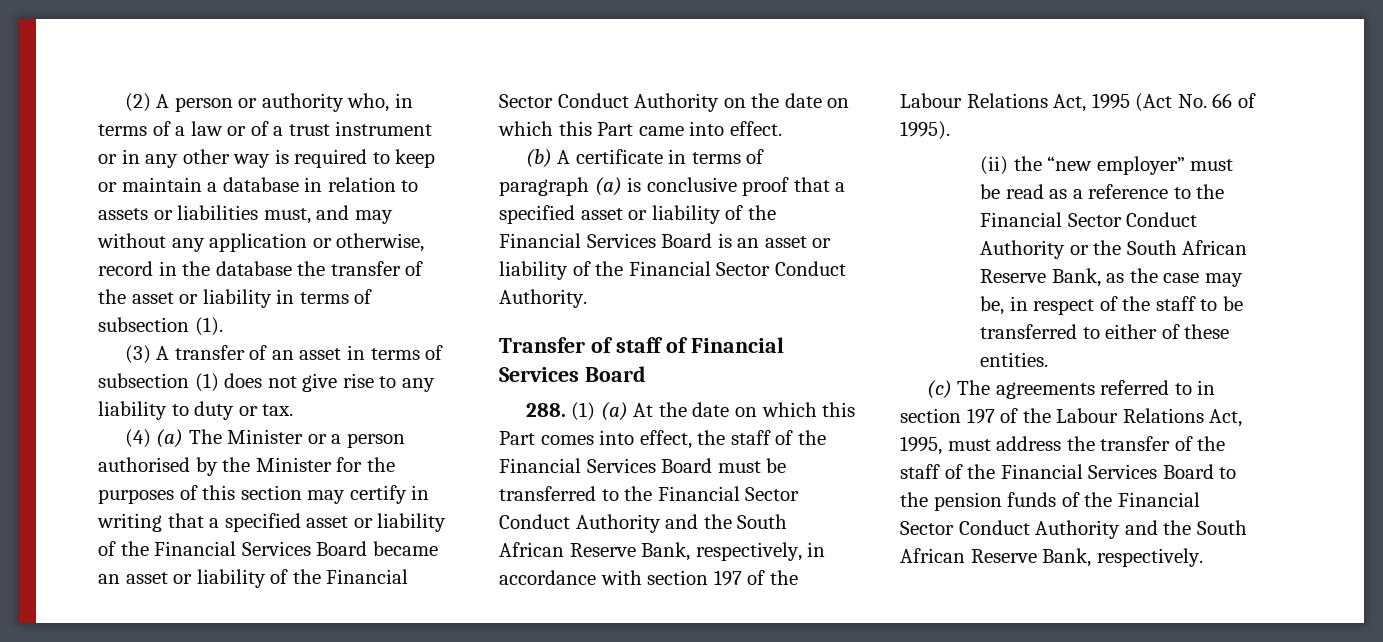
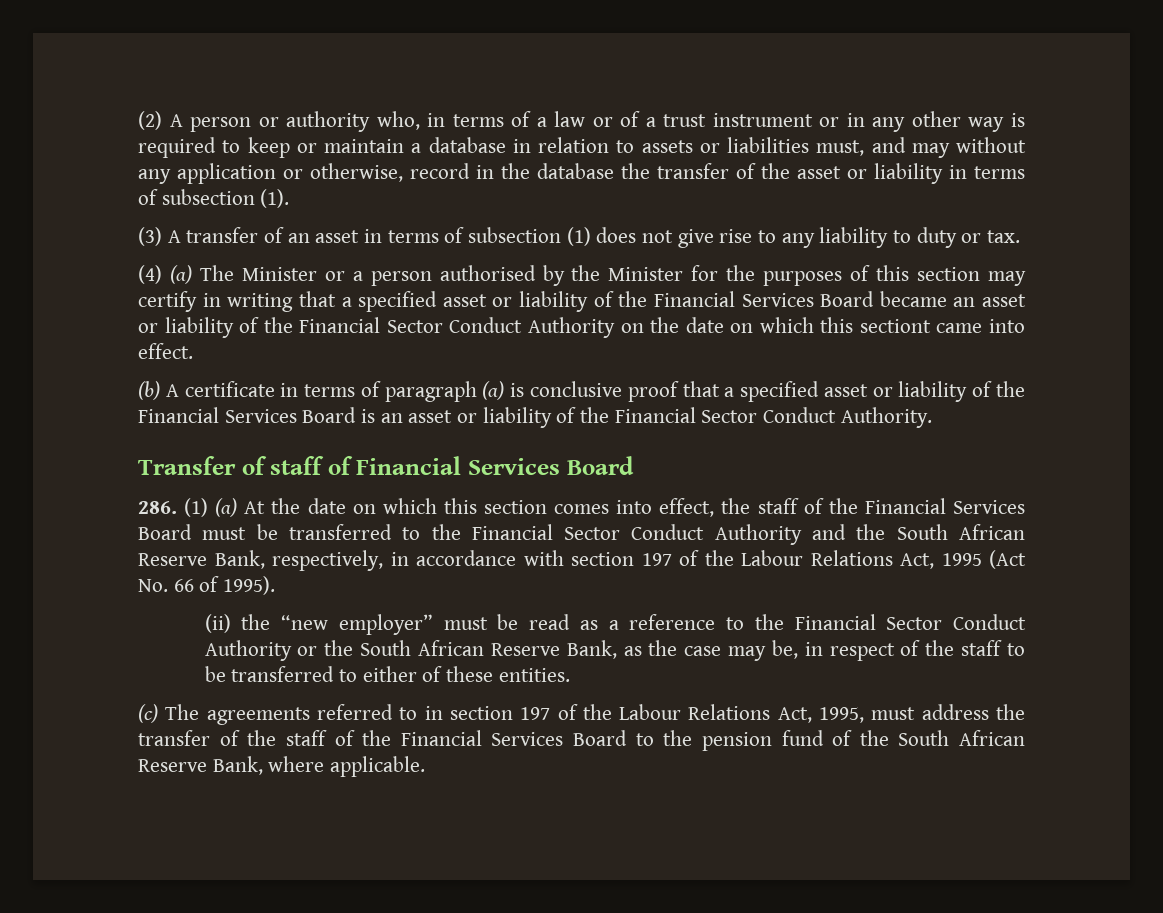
[597,122,634,136] Part -> [859,319,931,333] sectiont
[525,403,566,417] 288. -> [138,501,177,514] 286.
[499,431,535,445] Part -> [484,500,547,514] section
[1007,492,1200,507] [900,520,1247,539] [900,548,1203,567] funds of the Financial Sector Conduct Authority and the South African Reserve Bank, respectively. -> [781,730,1025,746] [138,756,426,777] fund of the South African Reserve Bank, where applicable.

